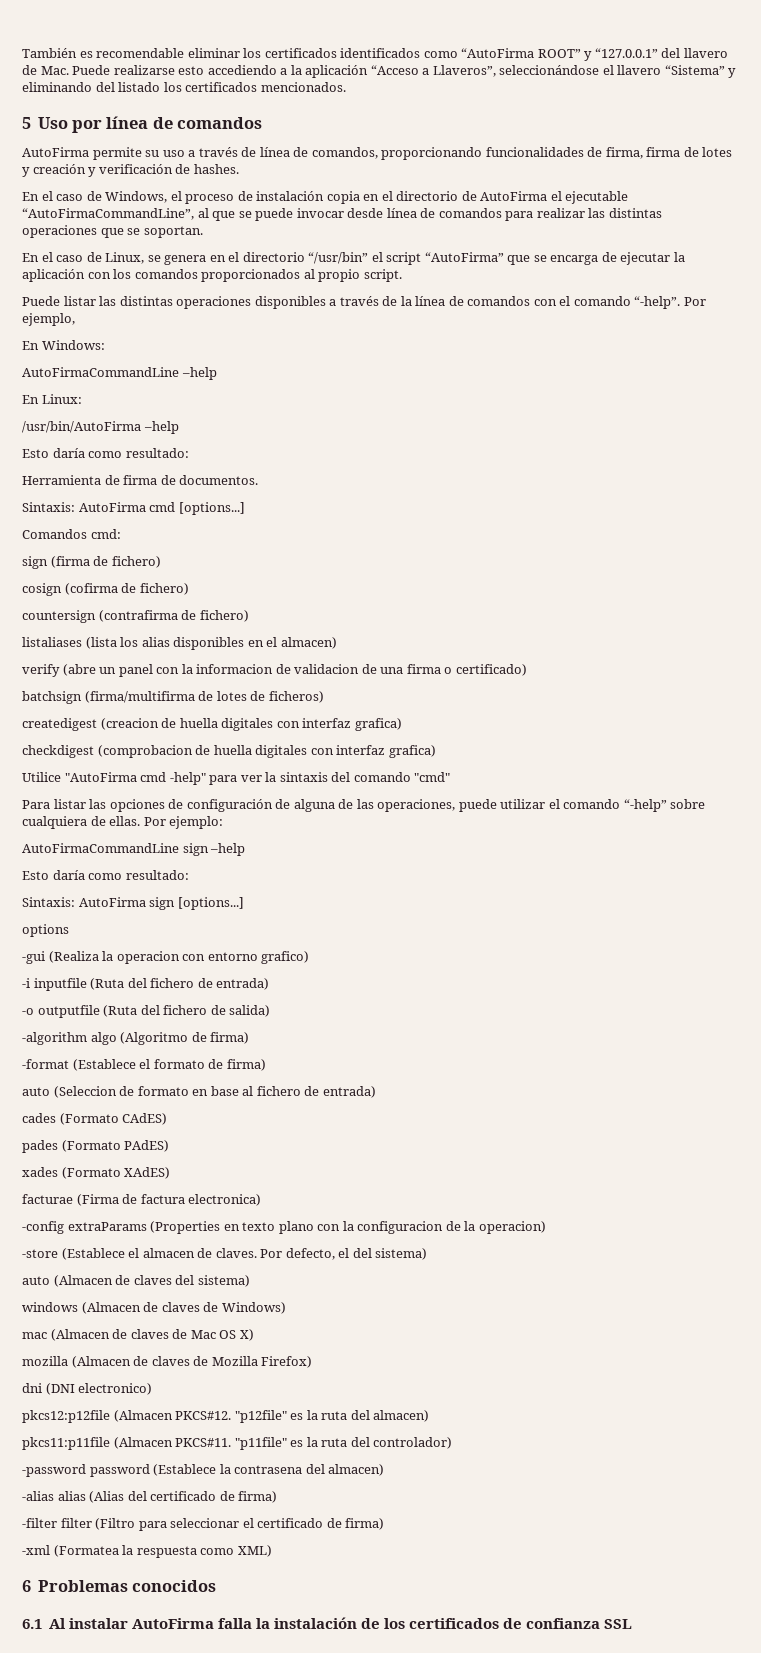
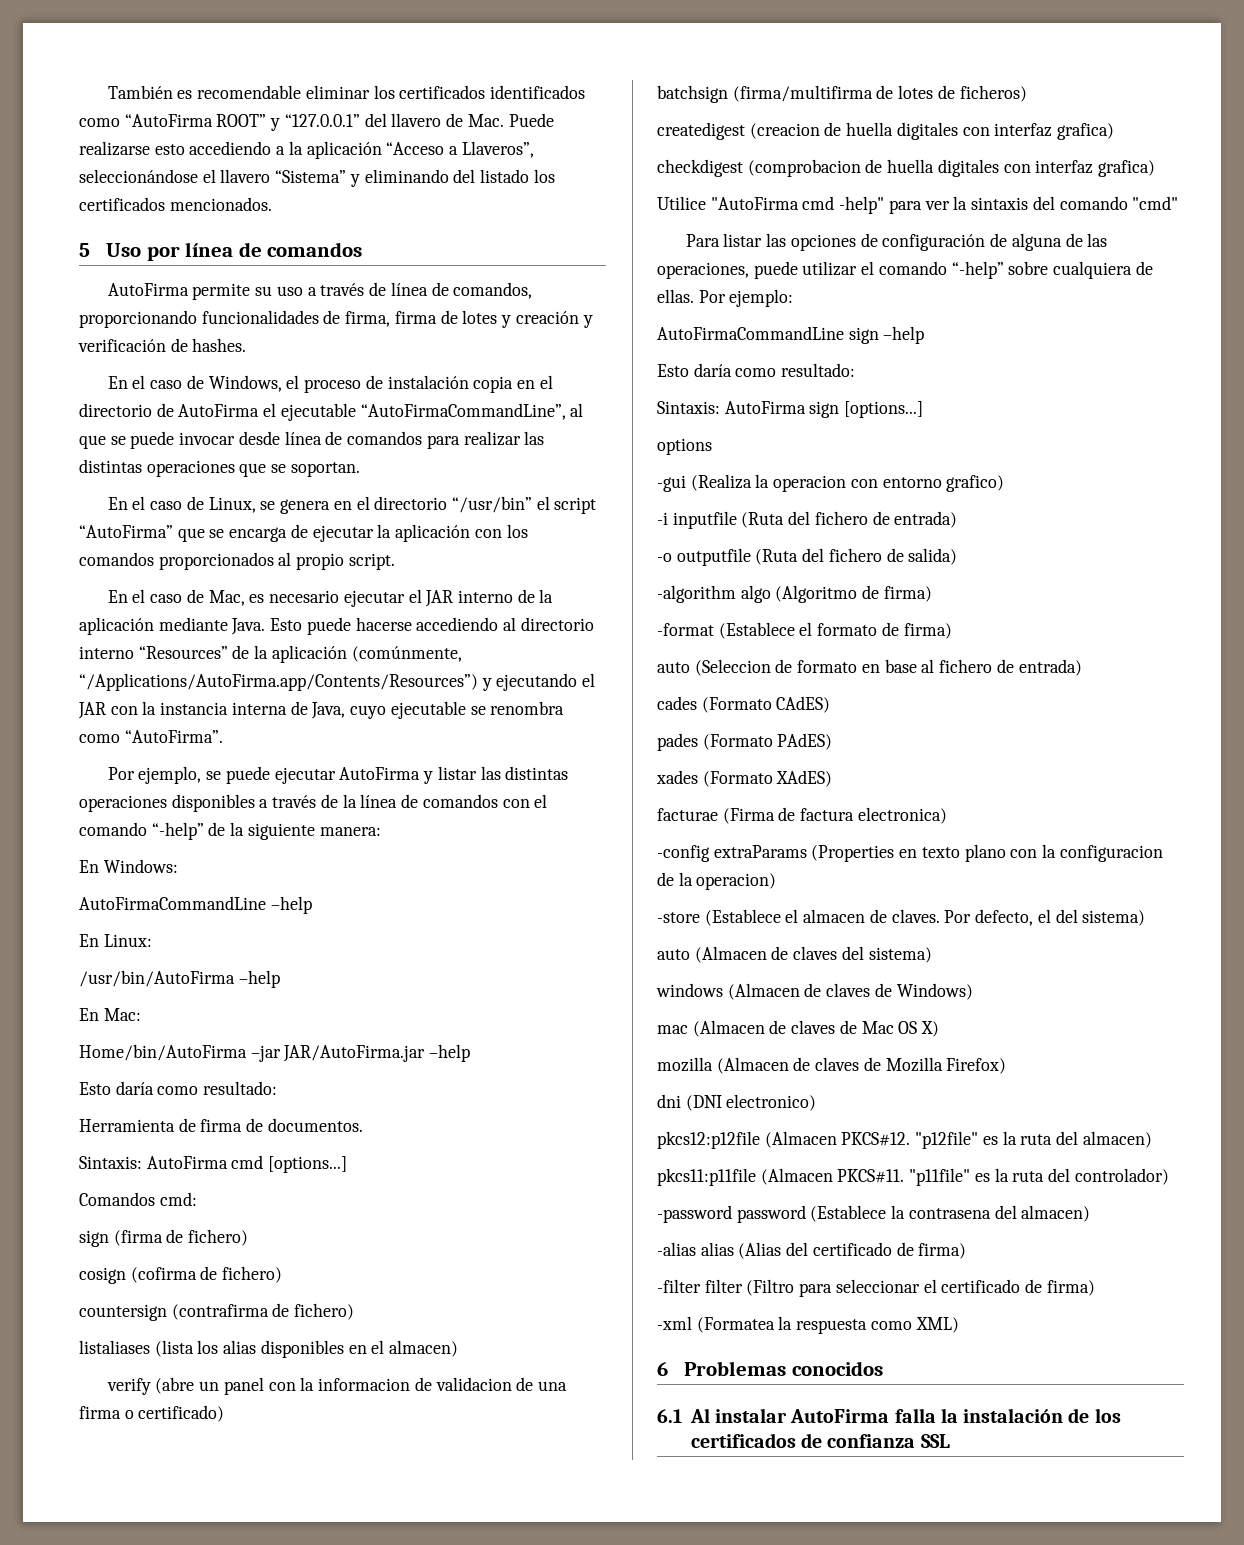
[22,296,60,306] Puede -> [107,589,554,607] [79,617,594,635] [79,645,462,663] [79,673,596,691] [78,701,565,719] [79,730,223,743] [107,766,434,784] En el caso de Mac, es necesario ejecutar el JAR interno de la aplicación mediante Java. Esto puede hacerse accediendo al directorio interno “Resources” de la aplicación (comúnmente, “/Applications/AutoFirma.app/Contents/Resources”) y ejecutando el JAR con la instancia interna de Java, cuyo ejecutable se renombra como “AutoFirma”. // Por ejemplo, se puede ejecutar AutoFirma y
[634,296,706,309] [22,313,75,326] “-help”. Por ejemplo, -> [151,822,381,840] “-help” de la siguiente manera:
(179, 427) none -> [79,1008,141,1021] [79,1044,471,1062] // En Mac: // Home/bin/AutoFirma –jar JAR/AutoFirma.jar –help

